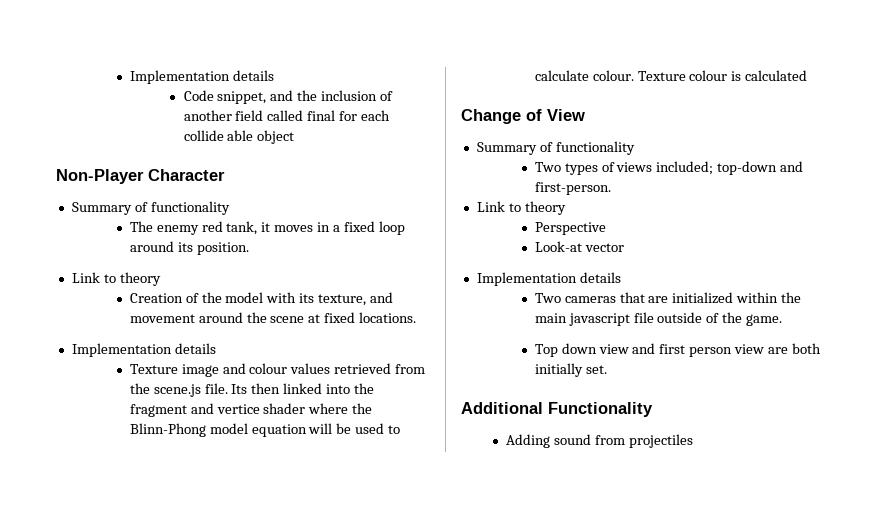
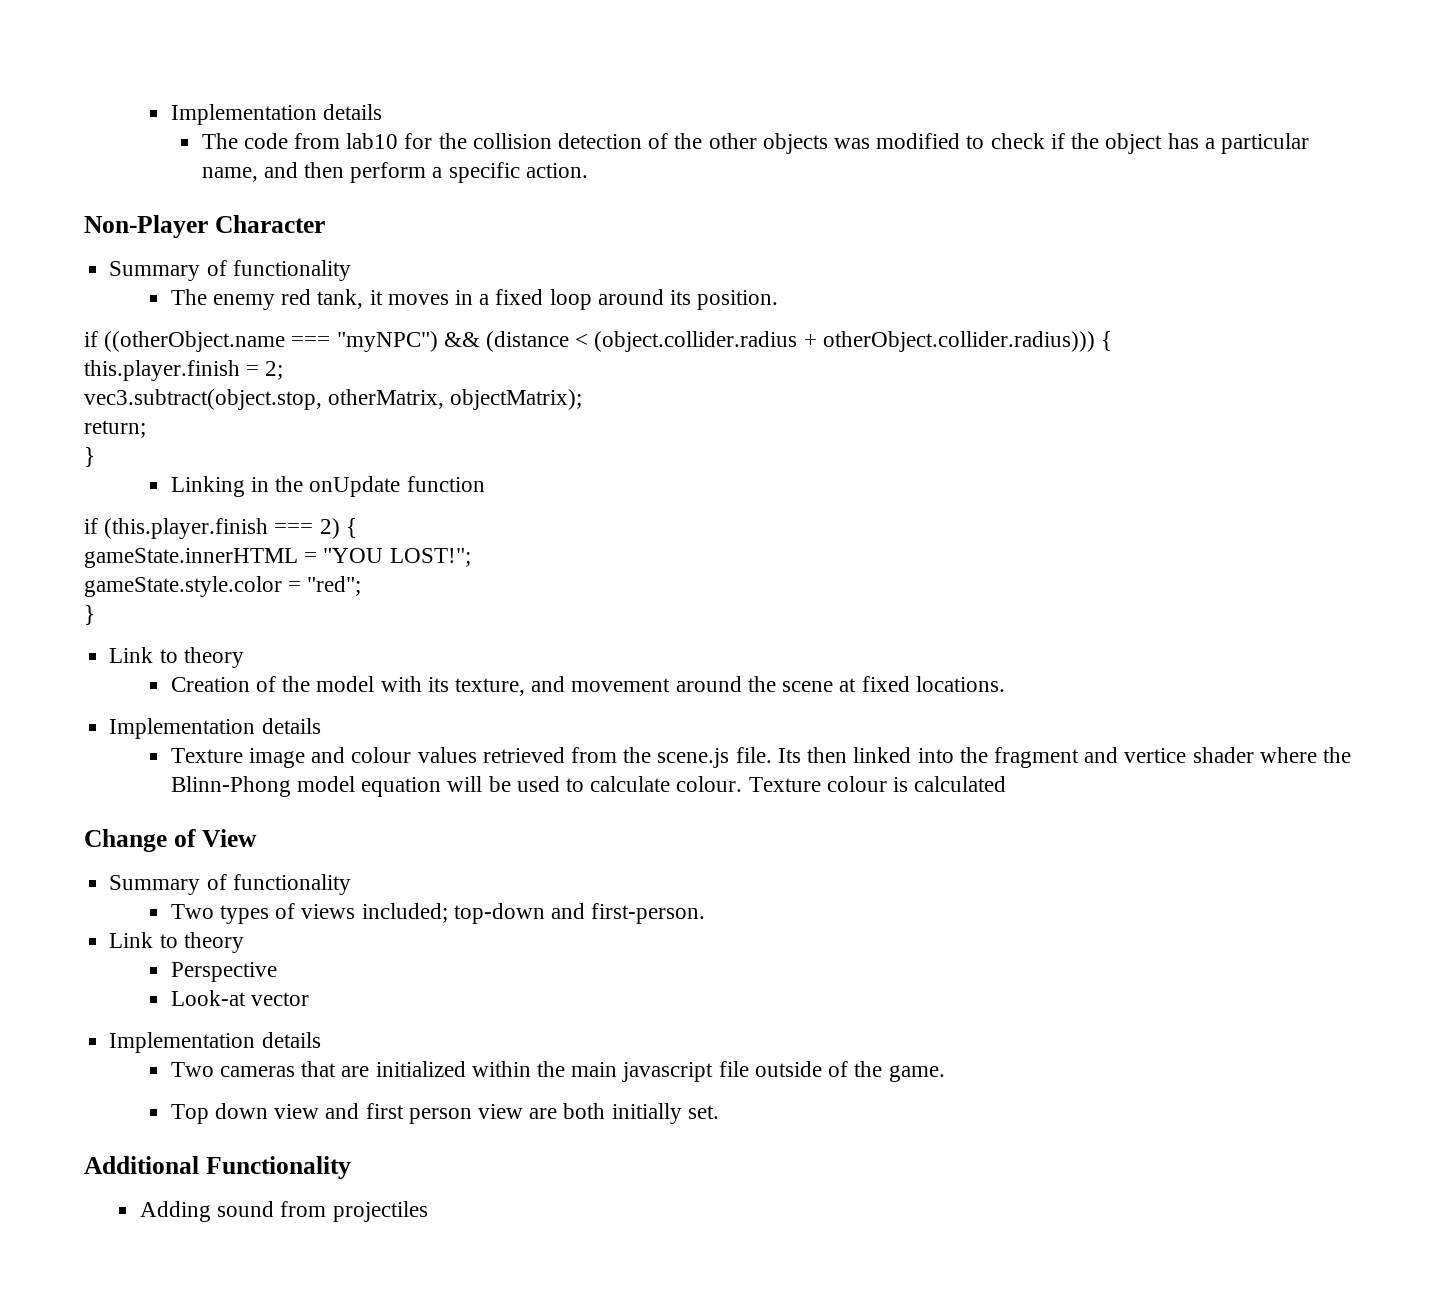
[129,70,274,84] [183,90,394,104] [183,110,391,121] [183,130,295,144] Implementation details // Code snippet, and the inclusion of another field called final for each collide able object -> [170,104,383,125] [201,133,1309,154] [201,162,588,183] Implementation details // The code from lab10 for the collision detection of the other objects was modified to check if the object has a particular name, and then perform a specific action.
(249, 248) none -> [84,331,1113,352] [84,360,284,381] [84,389,583,410] [84,420,146,438] [84,447,95,467] [170,476,485,497] [84,518,357,539] [84,548,471,568] [84,576,362,597] [84,605,95,625] // if ((otherObject.name === "myNPC") && (distance < (object.collider.radius + otherObject.collider.radius))) { // this.player.finish = 2; // vec3.subtract(object.stop, otherMatrix, objectMatrix); // return; // } // Linking in the onUpdate function // if (this.player.finish === 2) { // gameState.innerHTML = "YOU LOST!"; // gameState.style.color = "red"; // }

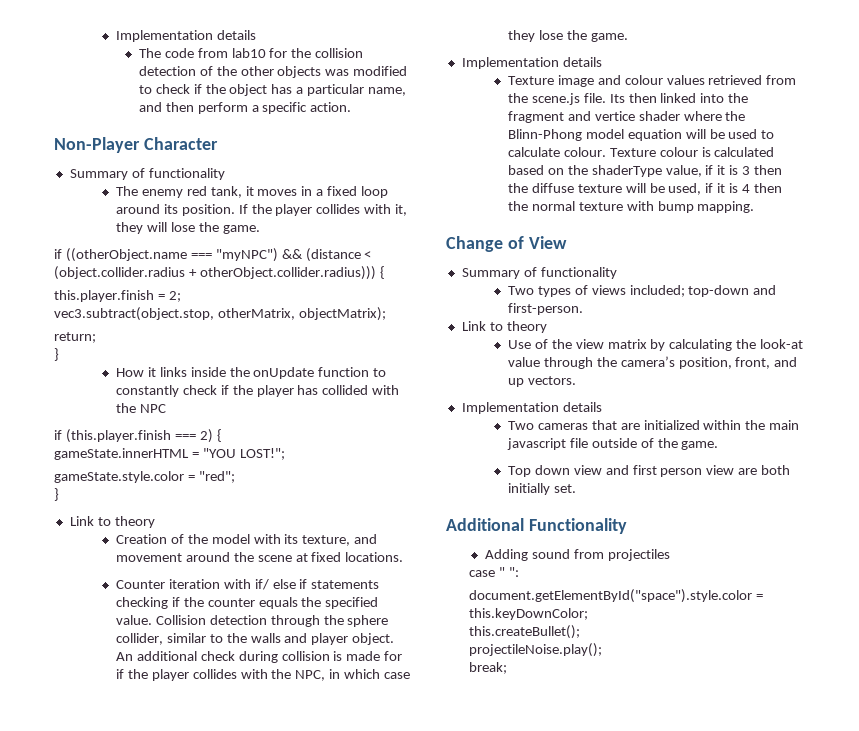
(779, 300) none -> [238,204,408,216] [115,222,260,234] If the player collides with it, they will lose the game.
[170,476,270,497] Linking in -> [115,367,226,377] How it links inside
(485, 484) none -> [373,368,387,377] [115,385,400,397] [115,403,166,413] to constantly check if the player has collided with the NPC
(1005, 684) none -> [115,579,380,590] [115,597,379,609] [115,615,389,627] [115,633,395,645] [115,651,403,663] [115,669,411,681] [507,30,628,42] // Counter iteration with if/ else if statements checking if the counter equals the specified value. Collision detection through the sphere collider, similar to the walls and player object. An additional check during collision is made for if the player collides with the NPC, in which case they lose the game.
(1007, 784) none -> [507,165,783,177] [507,183,782,195] [507,201,755,213] based on the shaderType value, if it is 3 then the diffuse texture will be used, if it is 4 then the normal texture with bump mapping.
[170,962,277,982] [170,990,310,1006] Perspective // Look-at vector -> [507,339,804,351] [507,356,798,369] [507,376,576,387] Use of the view matrix by calculating the look-at value through the camera’s position, front, and up vectors.
(428, 1211) none -> [468,567,519,577] [468,589,763,603] [468,608,588,620] [468,625,580,639] [468,643,602,657] [468,662,507,674] // case " ": // document.getElementById("space").style.color = this.keyDownColor; // this.createBullet(); // projectileNoise.play(); // break;

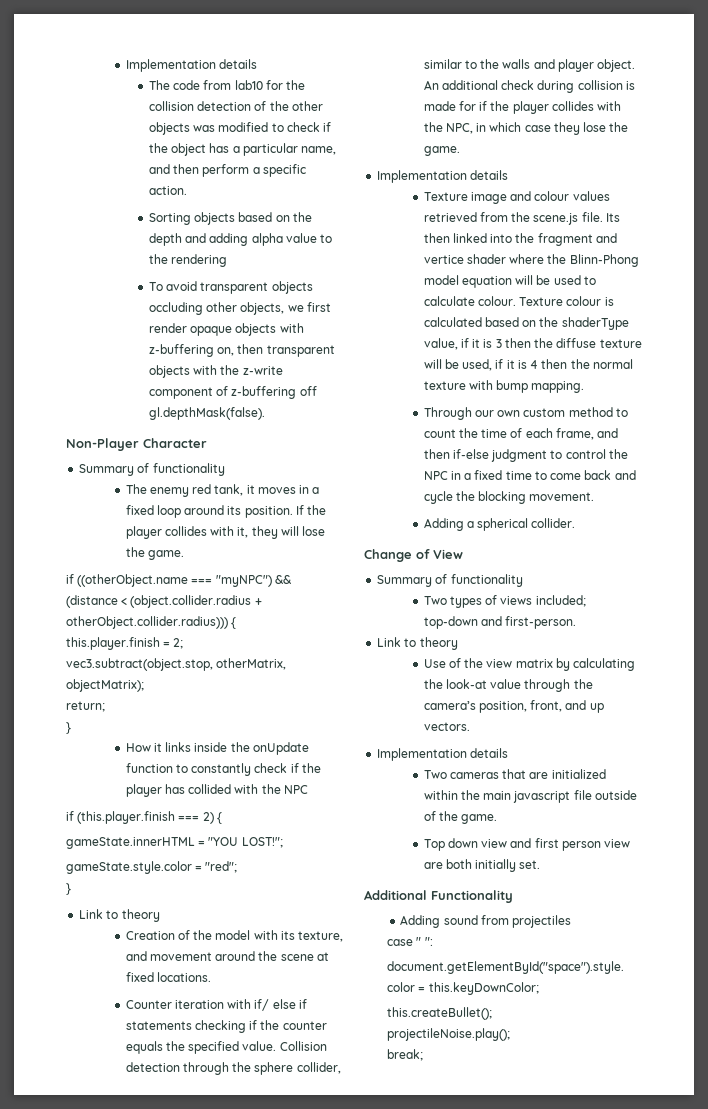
(352, 107) none -> [148,212,312,225] [148,233,333,246] [148,254,228,267] [148,281,313,294] [148,302,331,315] [148,323,304,336] [148,344,335,357] [148,365,283,378] [148,386,317,399] [148,407,265,420] // Sorting objects based on the depth and adding alpha value to the rendering // To avoid transparent objects occluding other objects, we first render opaque objects with z-buffering on, then transparent objects with the z-write component of z-buffering off gl.depthMask(false).
(755, 207) none -> [423,407,628,420] [423,428,619,440] [423,449,628,462] [423,470,636,480] [423,491,595,504] [423,518,576,531] // Through our own custom method to count the time of each frame, and then if-else judgment to control the NPC in a fixed time to come back and cycle the blocking movement. // Adding a spherical collider.

